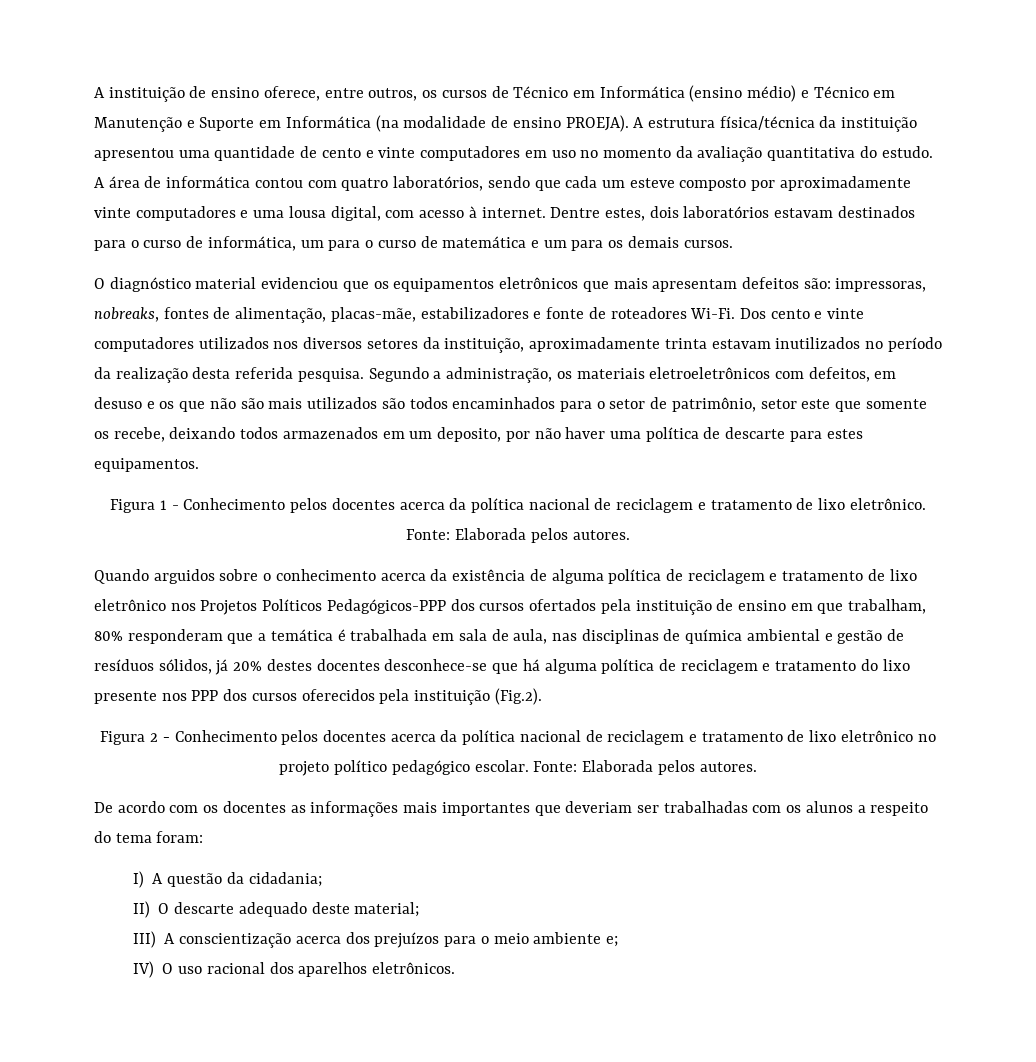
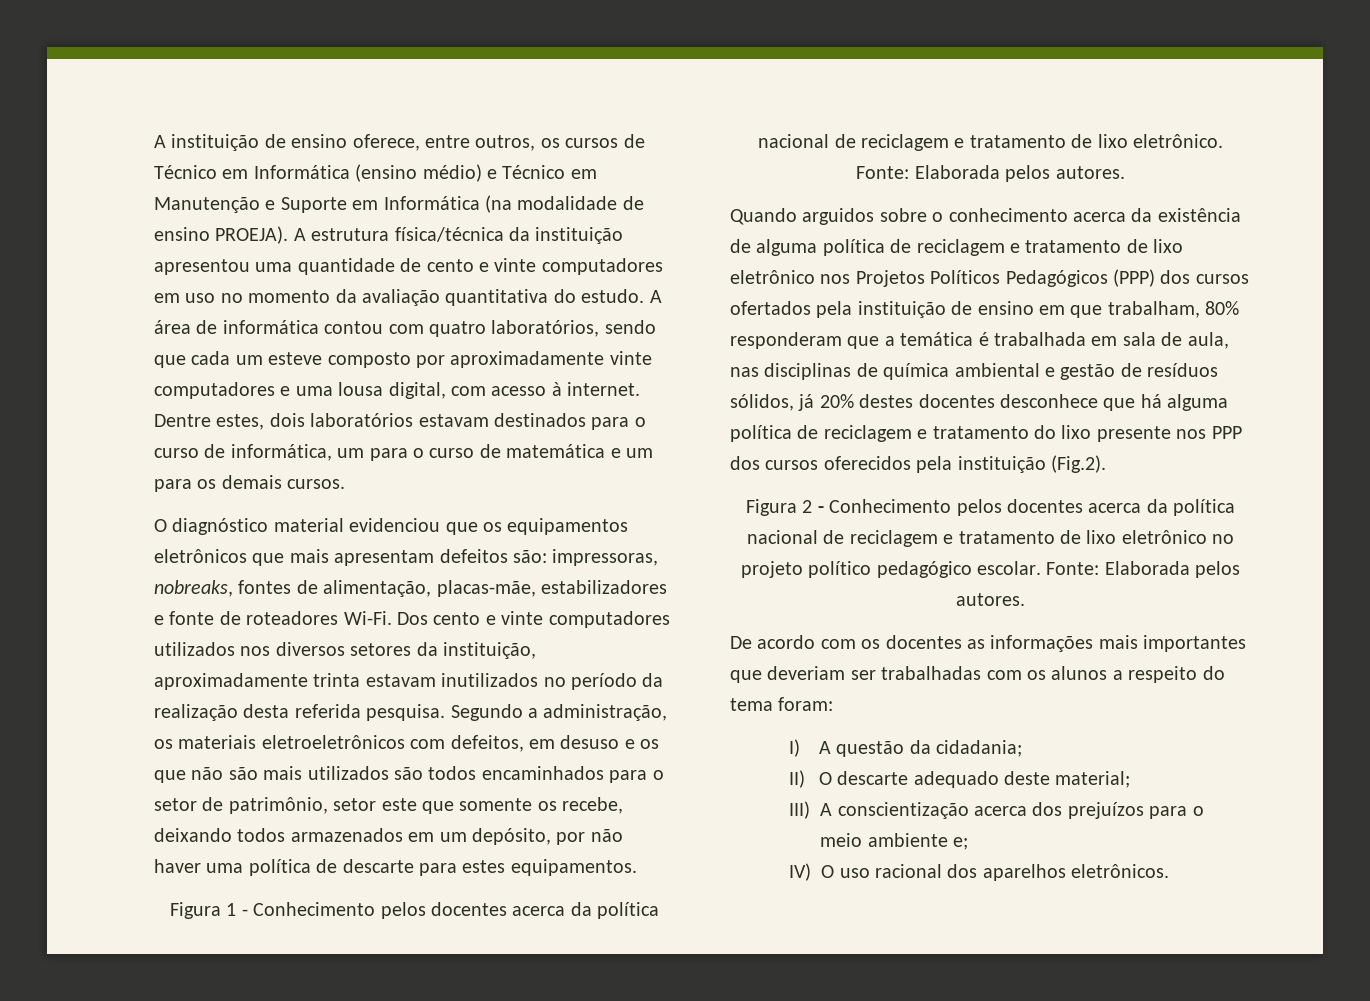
[437,427,502,442] deposito, -> [472,828,551,845] depósito,
[326,599,446,614] Pedagógicos-PPP -> [1005,269,1155,287] Pedagógicos (PPP)
[384,659,488,671] desconhece-se -> [1000,394,1098,408] desconhece

